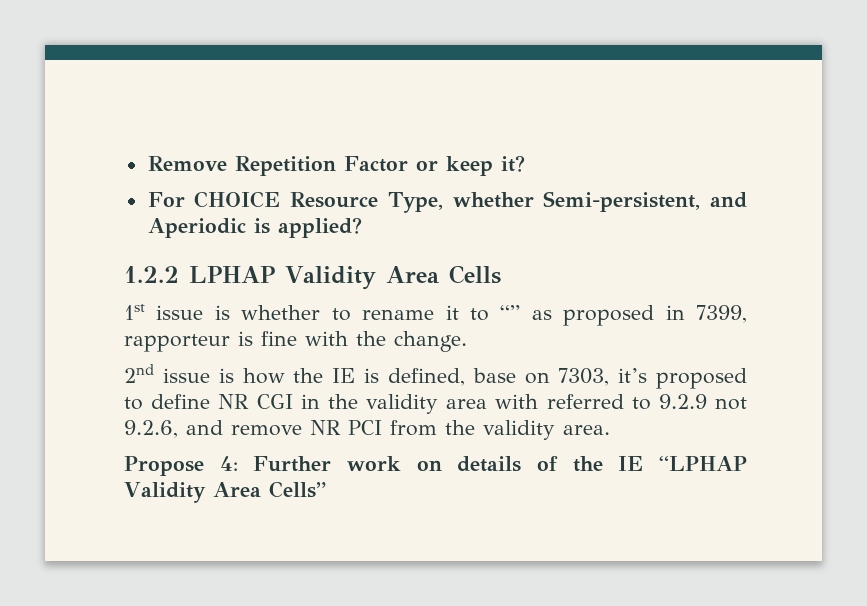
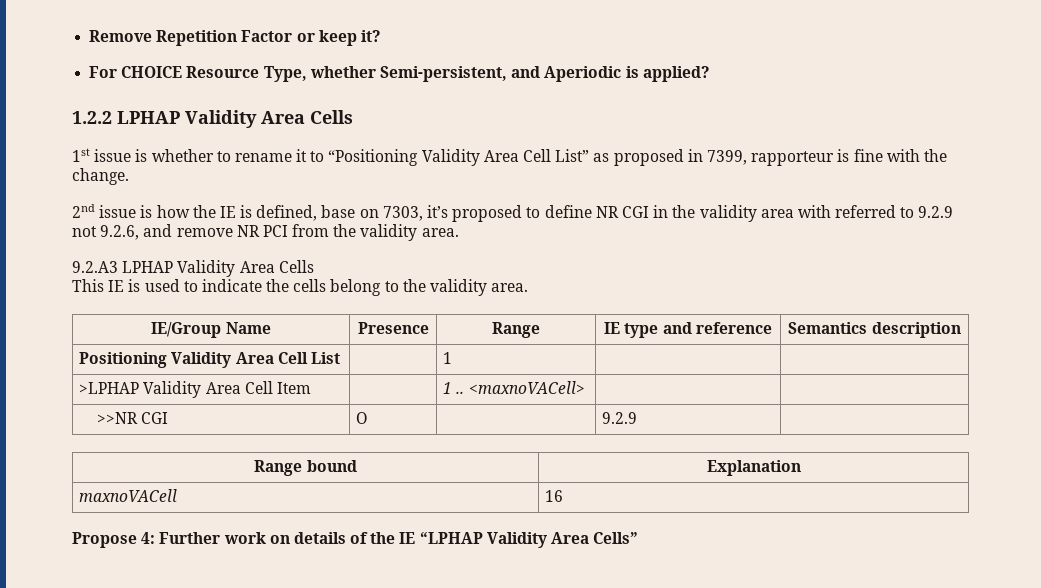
[500,305,521,320] “” -> [328,149,590,166] “Positioning Validity Area Cell List”
(610, 430) none -> [72,260,314,277] [72,279,529,296] [151,322,271,338] [357,322,429,334] [492,322,540,338] [604,322,772,338] [788,322,961,338] [79,352,341,368] [443,352,453,364] [79,381,312,398] [443,381,585,394] [96,412,168,424] [356,412,369,424] [602,412,638,424] [254,460,357,476] [706,460,801,476] [79,489,178,502] [545,490,564,502] // 9.2.A3 LPHAP Validity Area Cells // This IE is used to indicate the cells belong to the validity area. // IE/Group Name | Presence | Range | IE type and reference | Semantics description // Positioning Validity Area Cell List | | 1 | | // >LPHAP Validity Area Cell Item | | 1 .. <maxnoVACell> | | // >>NR CGI | O | | 9.2.9 | // Range bound | Explanation // maxnoVACell | 16

